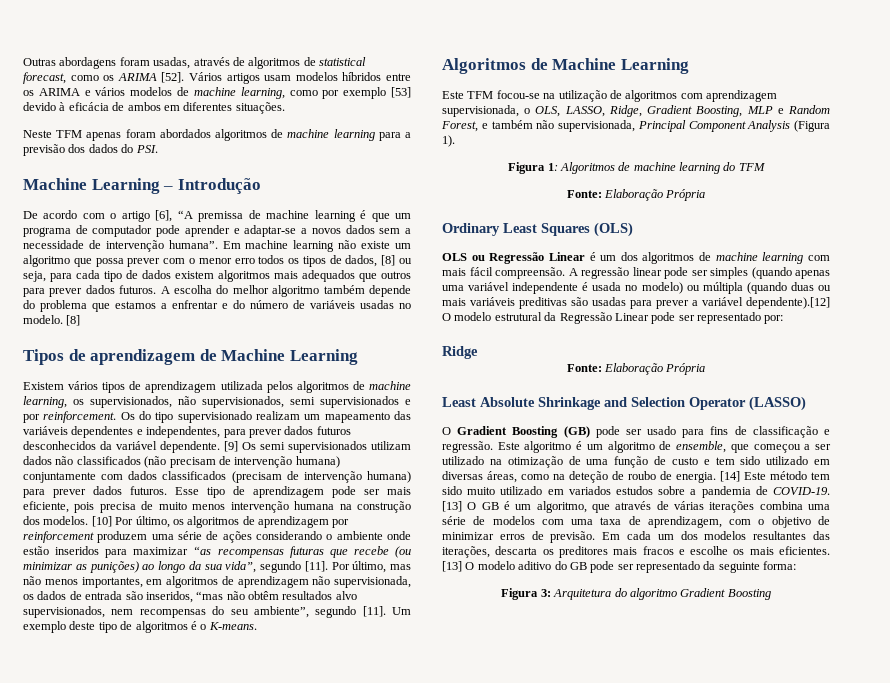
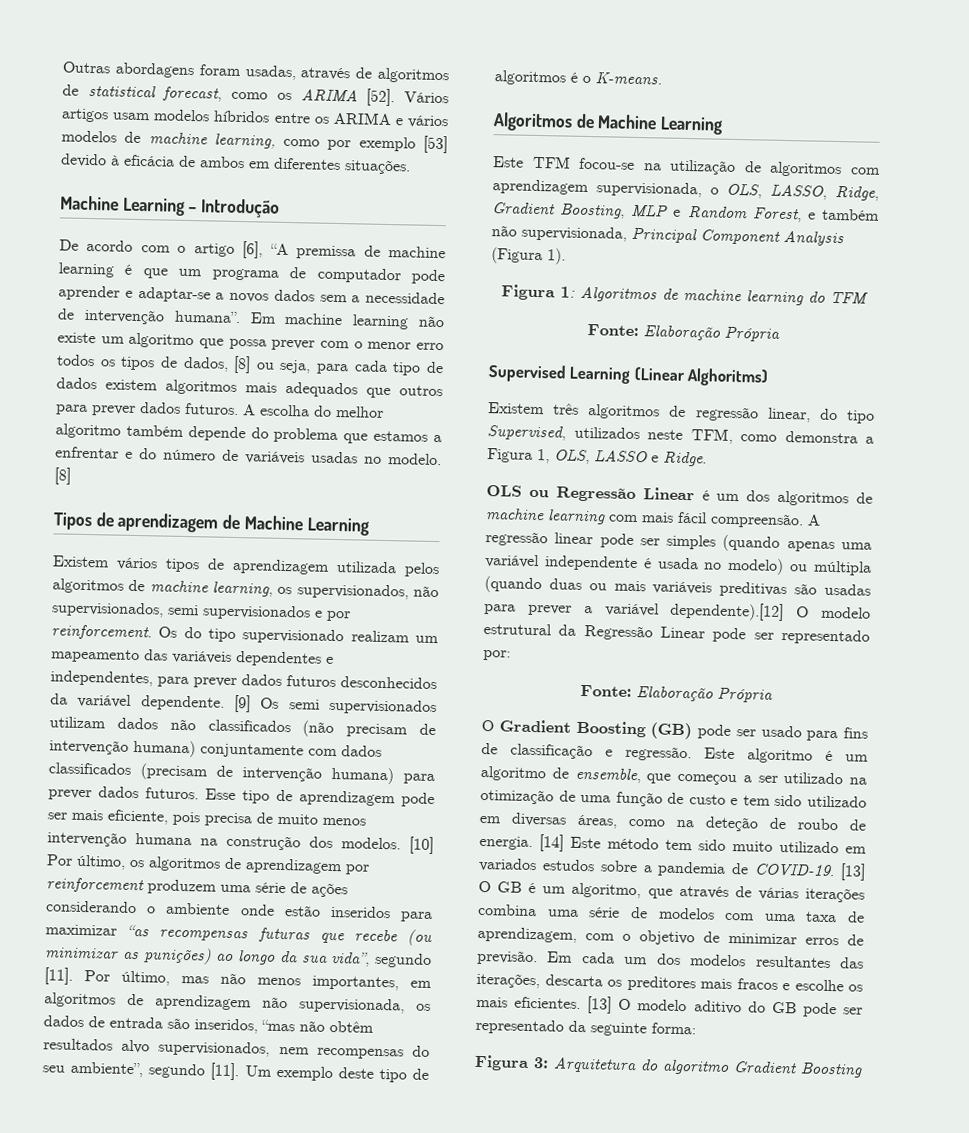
[23,129,411,141] [23,144,158,156] // Neste TFM apenas foram abordados algoritmos de machine learning para a previsão dos dados do PSI. -> (411, 167) none
[442,222,633,237] Ordinary Least Squares (OLS) -> [488,364,770,387] [488,402,875,424] [487,425,874,444] [487,448,707,467] Supervised Learning (Linear Alghoritms) // Existem três algoritmos de regressão linear, do tipo Supervised, utilizados neste TFM, como demonstra a Figura 1, OLS, LASSO e Ridge.
[442,346,478,359] [566,363,706,375] [442,396,806,411] // Ridge // Fonte: Elaboração Própria // Least Absolute Shrinkage and Selection Operator (LASSO) -> [579,684,773,703] // Fonte: Elaboração Própria

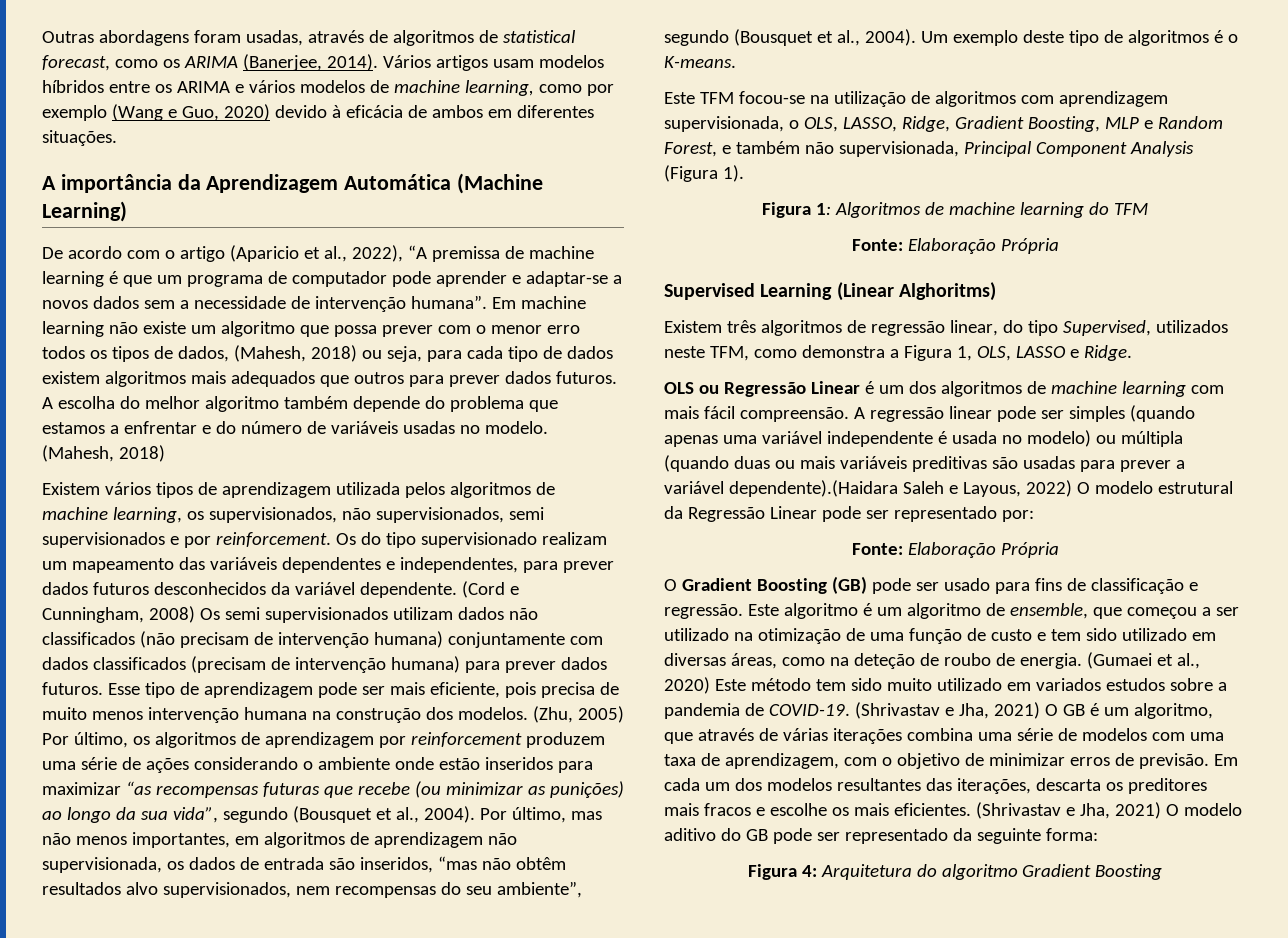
[366,88,396,107] [52]. -> [242,54,378,71] (Banerjee, 2014).
[422,135,448,154] [53] -> [111,104,270,121] (Wang e Guo, 2020)
[60,195,281,218] Machine Learning – Introdução -> [42,173,544,194] [42,201,127,222] A importância da Aprendizagem Automática (Machine Learning)
[242,241,264,259] [6], -> [229,245,403,262] (Aparicio et al., 2022),
[233,355,252,374] [8] -> [233,345,357,362] (Mahesh, 2018)
[54,467,71,485] [53,512,369,536] [8] // Tipos de aprendizagem de Machine Learning -> [42,445,165,462] (Mahesh, 2018)
[234,695,251,713] [9] -> [461,581,519,598] [42,606,195,623] (Cord e Cunningham, 2008)
[409,836,434,855] [10] -> [532,706,624,723] (Zhu, 2005)
[44,967,73,985] [11]. -> [292,806,475,823] (Bousquet et al., 2004).
[210,1062,240,1081] [11]. -> [733,29,916,46] (Bousquet et al., 2004).
[493,112,724,135] // Algoritmos de Machine Learning -> (736, 62) none
[669,601,785,622] dependente).[12] -> [728,480,1072,497] dependente).(Haidara Saleh e Layous, 2022)
[539,834,564,852] [14] -> [1086,652,1200,669] [664,677,710,694] (Gumaei et al., 2020)
[840,863,866,881] [13] -> [854,702,1040,719] (Shrivastav e Jha, 2021)
[587,996,613,1014] [13] -> [975,802,1161,819] (Shrivastav e Jha, 2021)
[533,1057,549,1069] 3: -> [801,865,817,877] 4:

